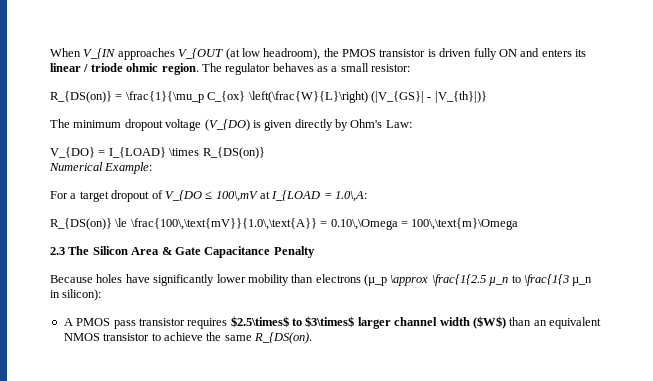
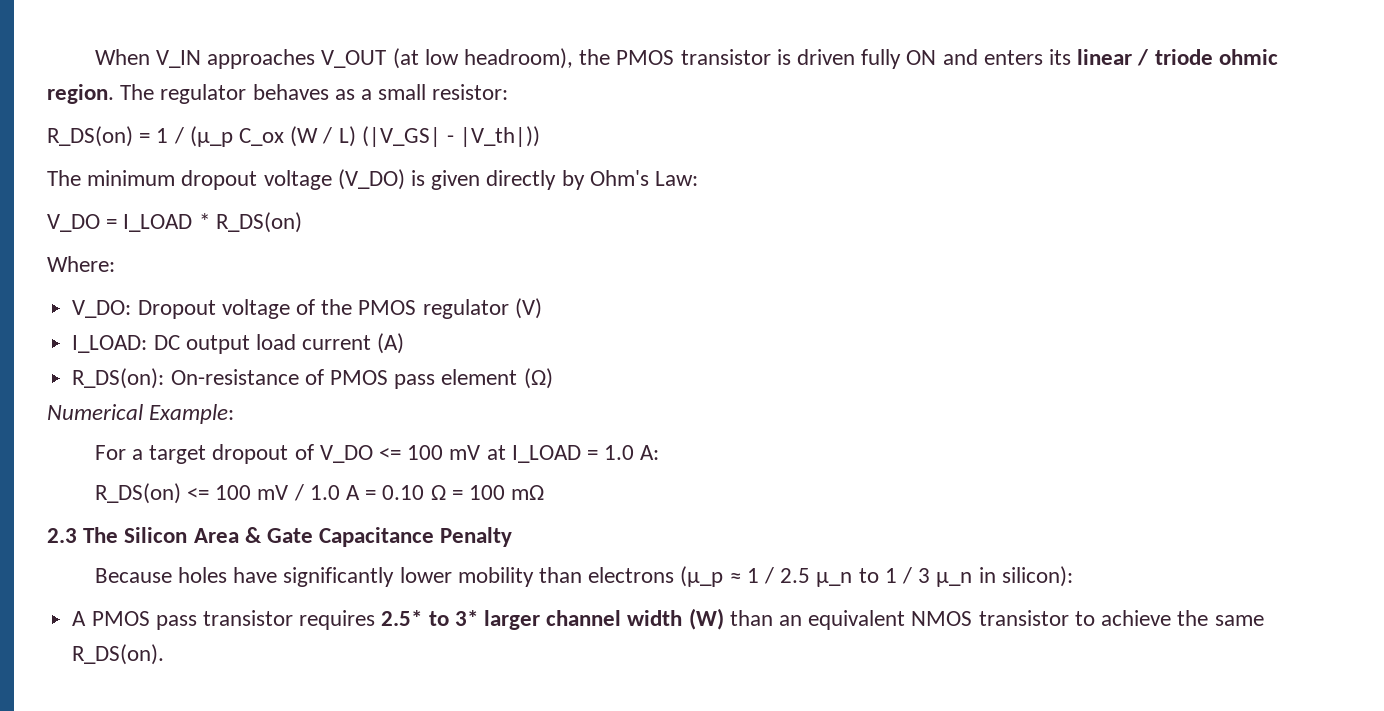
[83,48,224,60] V_{IN approaches V_{OUT -> [155,49,387,69] V_IN approaches V_OUT
[50,91,487,103] R_{DS(on)} = \frac{1}{\mu_p C_{ox} \left(\frac{W}{L}\right) (|V_{GS}| - |V_{th}|)} -> [47,126,541,147] R_DS(on) = 1 / (µ_p C_ox (W / L) (|V_GS| - |V_th|))
[204,119,250,131] (V_{DO) -> [337,169,405,190] (V_DO)
[50,147,265,159] V_{DO} = I_{LOAD} \times R_{DS(on)} -> [47,212,302,233] [47,256,115,272] [72,298,542,319] [72,333,405,354] [72,368,553,389] V_DO = I_LOAD * R_DS(on) // Where: // V_DO: Dropout voltage of the PMOS regulator (V) // I_LOAD: DC output load current (A) // R_DS(on): On-resistance of PMOS pass element (Ω)
[164,190,368,202] [50,218,519,230] V_{DO ≤ 100\,mV at I_{LOAD = 1.0\,A: // R_{DS(on)} \le \frac{100\,\text{mV}}{1.0\,\text{A}} = 0.10\,\Omega = 100\,\text{m}\Omega -> [319,445,660,463] [94,483,545,504] V_DO <= 100 mV at I_LOAD = 1.0 A: // R_DS(on) <= 100 mV / 1.0 A = 0.10 Ω = 100 mΩ
[390,274,569,286] \approx \frac{1{2.5 µ_n to \frac{1{3 -> [729,567,931,587] ≈ 1 / 2.5 µ_n to 1 / 3
[230,316,355,327] $2.5\times$ to $3\times$ -> [381,610,478,626] 2.5* to 3*
[472,316,506,329] ($W$) -> [688,608,724,630] (W)
[254,332,312,344] R_{DS(on). -> [72,644,165,665] R_DS(on).

